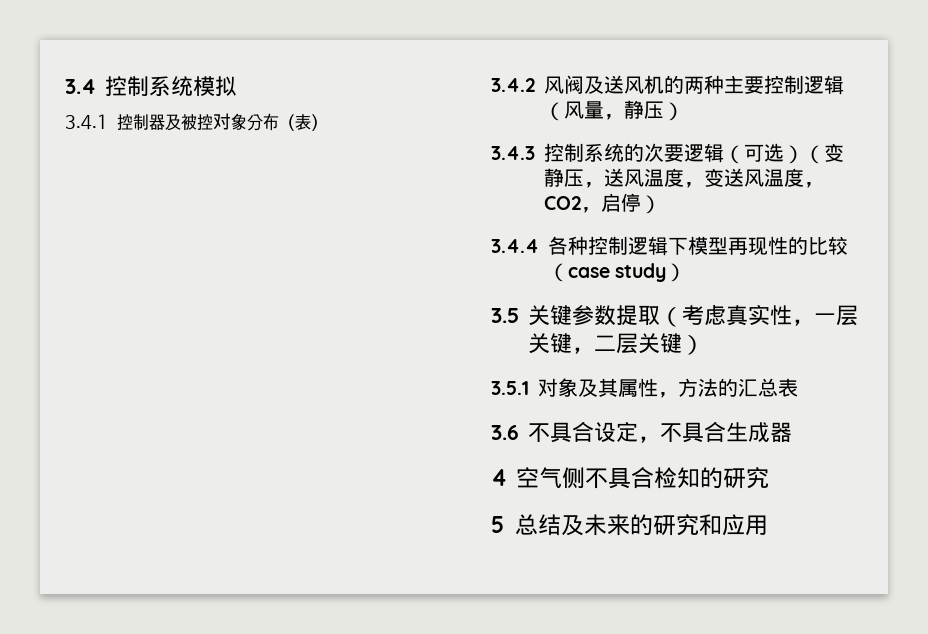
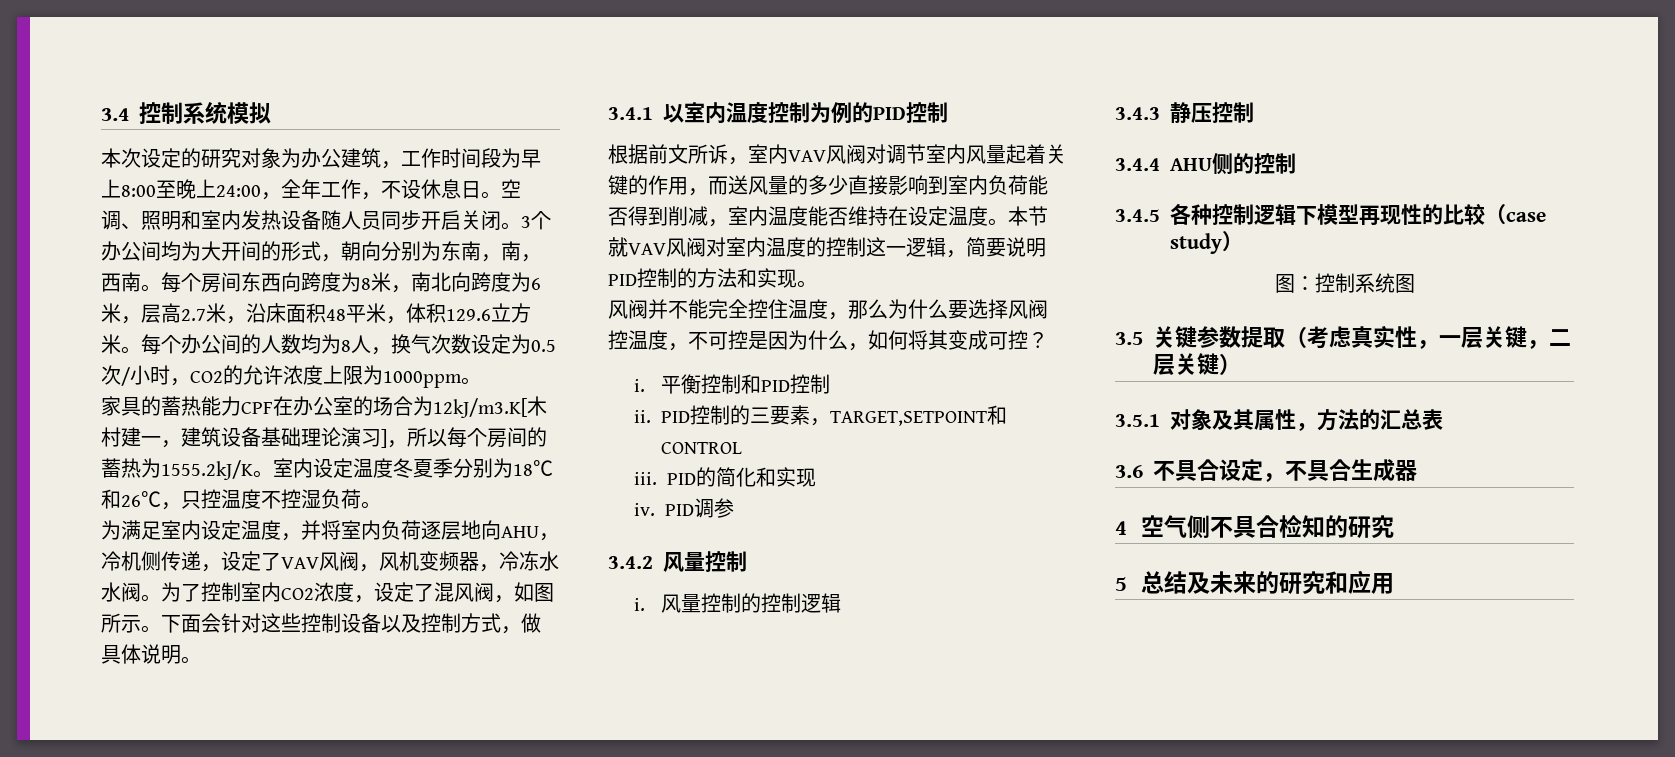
[65,113,327,131] [491,75,844,95] [544,100,684,121] [491,143,844,164] [544,168,824,188] [544,193,661,214] [491,239,539,253] 3.4.1控制器及被控对象分布（表） // 3.4.2风阀及送风机的两种主要控制逻辑（风量，静压） // 3.4.3控制系统的次要逻辑（可选）（变静压，送风温度，变送风温度，CO2，启停） // 3.4.4 -> [101,148,541,169] [101,179,521,200] [101,210,551,231] [101,241,541,262] [101,272,541,293] [101,303,531,324] [101,334,556,355] [101,365,481,388] [101,396,547,418] [101,427,547,448] [101,458,553,480] [101,489,381,510] [101,520,559,541] [101,551,559,572] [101,582,554,603] [101,613,541,634] [101,644,201,664] [608,102,948,124] [608,144,1066,165] [608,175,1048,196] [608,206,1048,227] [608,237,1046,258] [608,268,817,288] [608,299,1048,320] [608,330,1048,351] [634,374,830,394] [634,405,1008,426] [661,442,743,454] [634,467,817,487] [634,498,735,518] [608,551,747,572] [634,593,841,613] [1115,102,1254,124] [1115,153,1296,175] [1115,209,1160,222] 本次设定的研究对象为办公建筑，工作时间段为早上8:00至晚上24:00，全年工作，不设休息日。空调、照明和室内发热设备随人员同步开启关闭。3个办公间均为大开间的形式，朝向分别为东南，南，西南。每个房间东西向跨度为8米，南北向跨度为6米，层高2.7米，沿床面积48平米，体积129.6立方米。每个办公间的人数均为8人，换气次数设定为0.5次/小时，CO2的允许浓度上限为1000ppm。 // 家具的蓄热能力CPF在办公室的场合为12kJ/m3.K[木村建一，建筑设备基础理论演习]，所以每个房间的蓄热为1555.2kJ/K。室内设定温度冬夏季分别为18℃和26℃，只控温度不控湿负荷。 // 为满足室内设定温度，并将室内负荷逐层地向AHU，冷机侧传递，设定了VAV风阀，风机变频器，冷冻水水阀。为了控制室内CO2浓度，设定了混风阀，如图所示。下面会针对这些控制设备以及控制方式，做具体说明。 // 3.4.1以室内温度控制为例的PID控制 // 根据前文所诉，室内VAV风阀对调节室内风量起着关键的作用，而送风量的多少直接影响到室内负荷能否得到削减，室内温度能否维持在设定温度。本节就VAV风阀对室内温度的控制这一逻辑，简要说明PID控制的方法和实现。 // 风阀并不能完全控住温度，那么为什么要选择风阀控温度，不可控是因为什么，如何将其变成可控？ // i.平衡控制和PID控制 // ii. PID控制的三要素，TARGET,SETPOINT和CONTROL // iii. PID的简化和实现 // iv. PID调参 // 3.4.2风量控制 // i.风量控制的控制逻辑 // 3.4.3静压控制 // 3.4.4 AHU侧的控制 // 3.4.5
(687, 272) none -> [1274,273,1415,293] // 图：控制系统图

